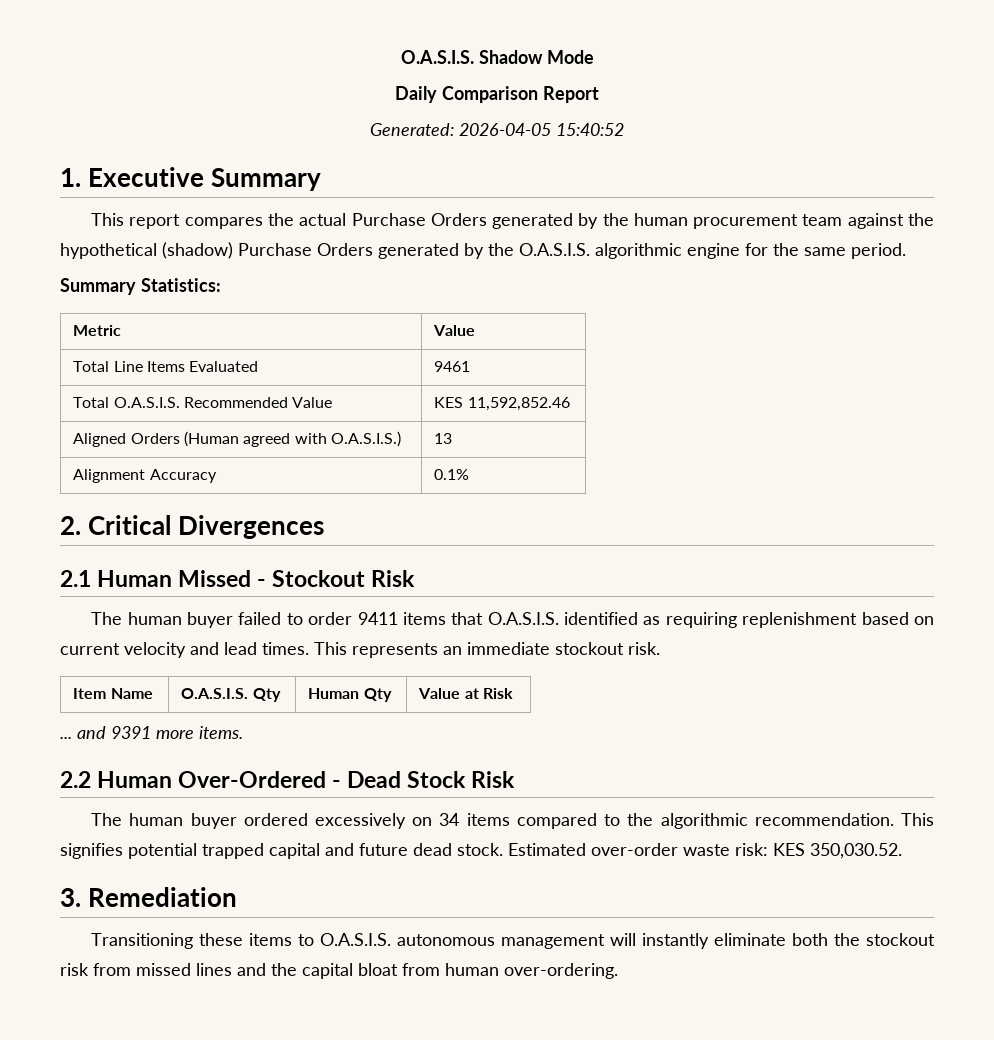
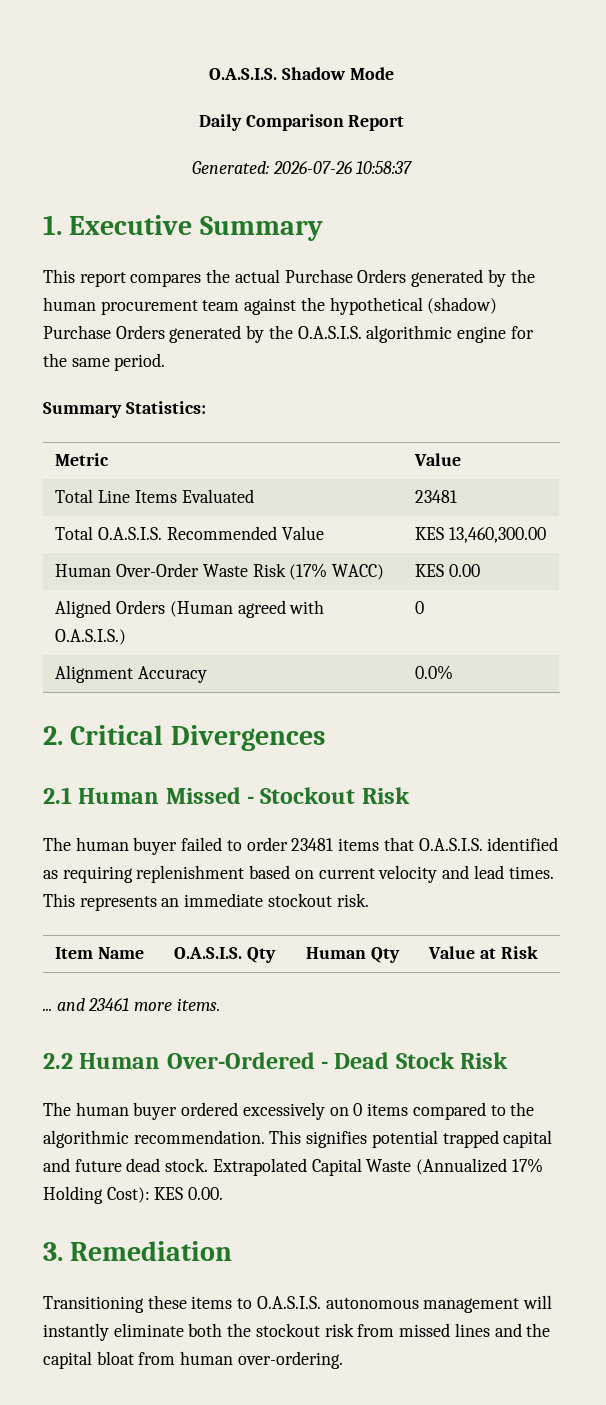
[459,123,624,136] 2026-04-05 15:40:52 -> [272,161,413,174] 2026-07-26 10:58:37
[434,361,471,372] 9461 -> [415,490,458,503] 23481
[467,397,570,411] 11,592,852.46 -> [449,527,547,543] [55,563,385,580] [415,564,481,577] 13,460,300.00 // Human Over-Order Waste Risk (17% WACC) | KES 0.00
[434,433,453,444] 13 -> [415,601,425,614] 0
[434,469,470,480] 0.1% -> [415,665,454,680] 0.0%
[357,612,398,625] 9411 -> [291,838,334,851] 23481
[111,726,151,739] 9391 -> [88,998,130,1011] 23461
[439,813,460,826] 34 -> [353,1103,363,1116] 0
[508,843,902,859] Estimated over-order waste risk: KES 350,030.52. -> [212,1158,543,1176] [43,1186,224,1204] Extrapolated Capital Waste (Annualized 17% Holding Cost): KES 0.00.

